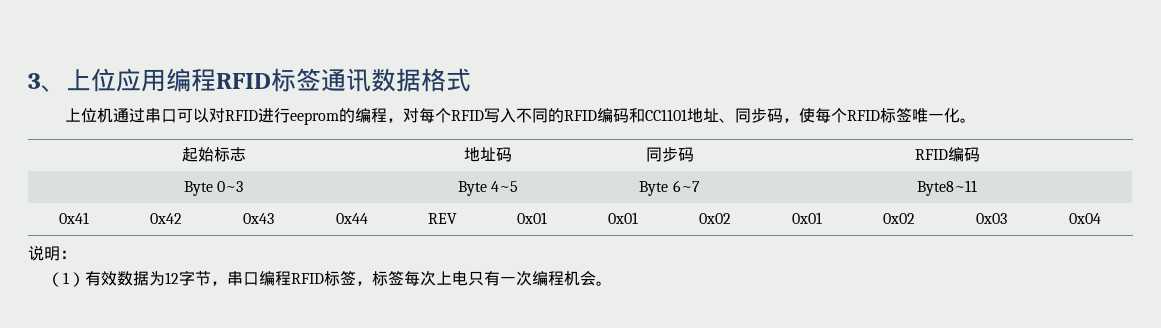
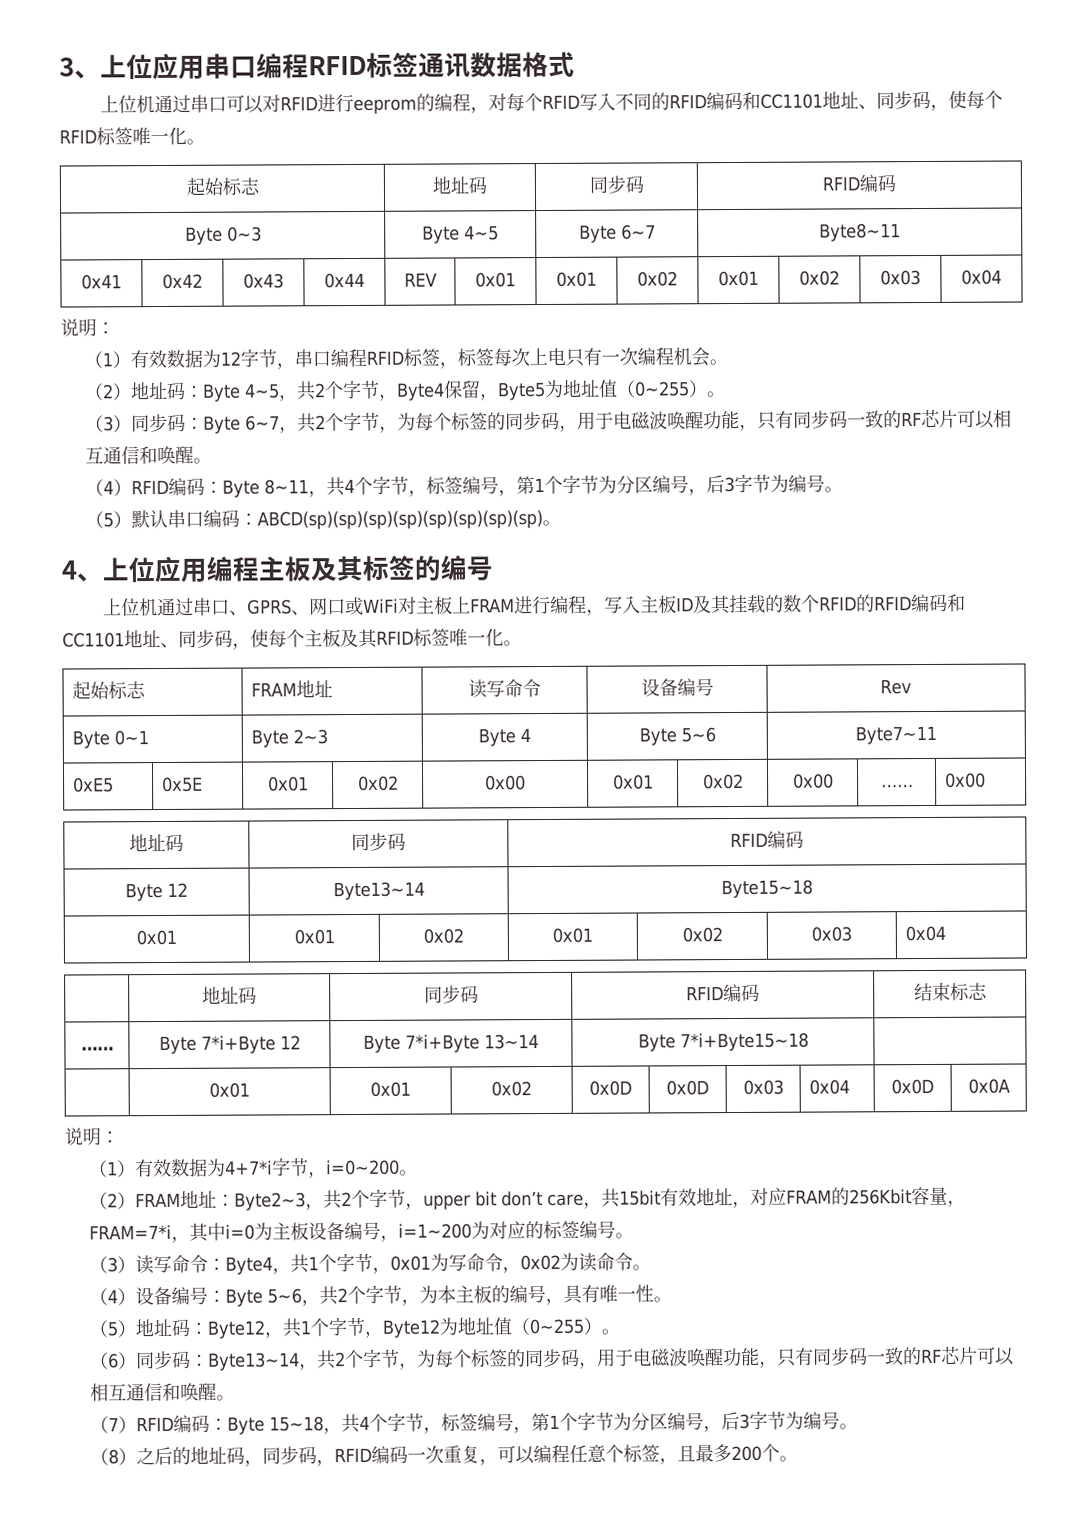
(166, 80) none -> [204,53,257,79] 串口
(612, 283) none -> [83,379,726,402] [84,409,1012,434] [84,445,212,465] [84,473,843,498] [84,509,561,530] [61,555,494,584] [102,593,967,617] [62,628,522,650] [71,681,146,700] [250,680,333,698] [468,679,541,699] [640,678,714,697] [880,679,913,695] [71,730,149,749] [250,729,328,748] [478,728,531,747] [638,727,716,746] [855,725,938,745] [72,777,114,793] [161,776,203,793] [267,776,309,792] [357,775,399,791] [485,775,526,791] [612,774,654,790] [702,773,744,790] [792,773,834,789] [880,784,914,788] [944,772,986,788] [129,833,184,852] [351,832,406,852] [730,830,805,849] [125,882,188,902] [332,881,425,901] [721,879,814,899] [136,929,177,946] [293,929,335,945] [423,928,464,944] [552,927,593,943] [681,927,723,943] [811,926,853,942] [904,925,946,942] [202,986,257,1005] [423,985,479,1004] [686,983,761,1003] [913,982,988,1002] [80,1046,114,1051] [158,1035,301,1055] [363,1034,539,1053] [637,1032,809,1052] [209,1082,250,1098] [370,1081,411,1097] [491,1081,532,1097] [589,1080,633,1096] [666,1080,710,1096] [742,1079,784,1095] [808,1079,850,1095] [891,1078,935,1095] [967,1078,1010,1094] [64,1127,119,1146] [88,1157,418,1179] [88,1186,966,1211] [88,1220,634,1243] [88,1252,651,1275] [88,1284,672,1307] [88,1317,620,1339] [89,1346,1015,1371] [89,1382,235,1402] [89,1410,858,1435] [89,1443,798,1467] // （2）地址码：Byte 4~5，共2个字节，Byte4保留，Byte5为地址值（0~255）。 // （3）同步码：Byte 6~7，共2个字节，为每个标签的同步码，用于电磁波唤醒功能，只有同步码一致的RF芯片可以相互通信和唤醒。 // （4）RFID编码：Byte 8~11，共4个字节，标签编号，第1个字节为分区编号，后3字节为编号。 // （5）默认串口编码：ABCD(sp)(sp)(sp)(sp)(sp)(sp)(sp)(sp)。 // 4、上位应用编程主板及其标签的编号 // 上位机通过串口、GPRS、网口或WiFi对主板上FRAM进行编程，写入主板ID及其挂载的数个RFID的RFID编码和CC1101地址、同步码，使每个主板及其RFID标签唯一化。 // 起始标志 | FRAM地址 | 读写命令 | 设备编号 | Rev // Byte 0~1 | Byte 2~3 | Byte 4 | Byte 5~6 | Byte7~11 // 0xE5 | 0x5E | 0x01 | 0x02 | 0x00 | 0x01 | 0x02 | 0x00 | …… | 0x00 // 地址码 | 同步码 | RFID编码 // Byte 12 | Byte13~14 | Byte15~18 // 0x01 | 0x01 | 0x02 | 0x01 | 0x02 | 0x03 | 0x04 // | 地址码 | 同步码 | RFID编码 | 结束标志 // …… | Byte 7*i+Byte 12 | Byte 7*i+Byte 13~14 | Byte 7*i+Byte15~18 | // | 0x01 | 0x01 | 0x02 | 0x0D | 0x0D | 0x03 | 0x04 | 0x0D | 0x0A // 说明： // （1）有效数据为4+7*i字节，i=0~200。 // （2）FRAM地址：Byte2~3，共2个字节，upper bit don’t care，共15bit有效地址，对应FRAM的256Kbit容量，FRAM=7*i，其中i=0为主板设备编号，i=1~200为对应的标签编号。 // （3）读写命令：Byte4，共1个字节，0x01为写命令，0x02为读命令。 // （4）设备编号：Byte 5~6，共2个字节，为本主板的编号，具有唯一性。 // （5）地址码：Byte12，共1个字节，Byte12为地址值（0~255）。 // （6）同步码：Byte13~14，共2个字节，为每个标签的同步码，用于电磁波唤醒功能，只有同步码一致的RF芯片可以相互通信和唤醒。 // （7）RFID编码：Byte 15~18，共4个字节，标签编号，第1个字节为分区编号，后3字节为编号。 // （8）之后的地址码，同步码，RFID编码一次重复，可以编程任意个标签，且最多200个。

